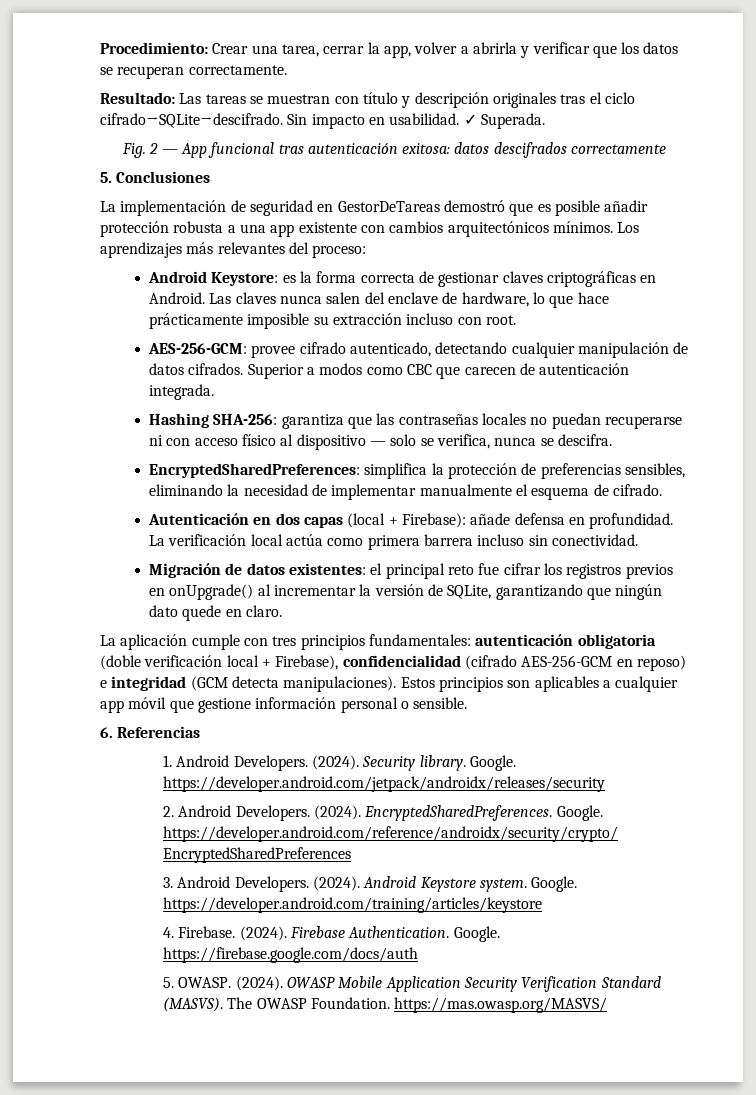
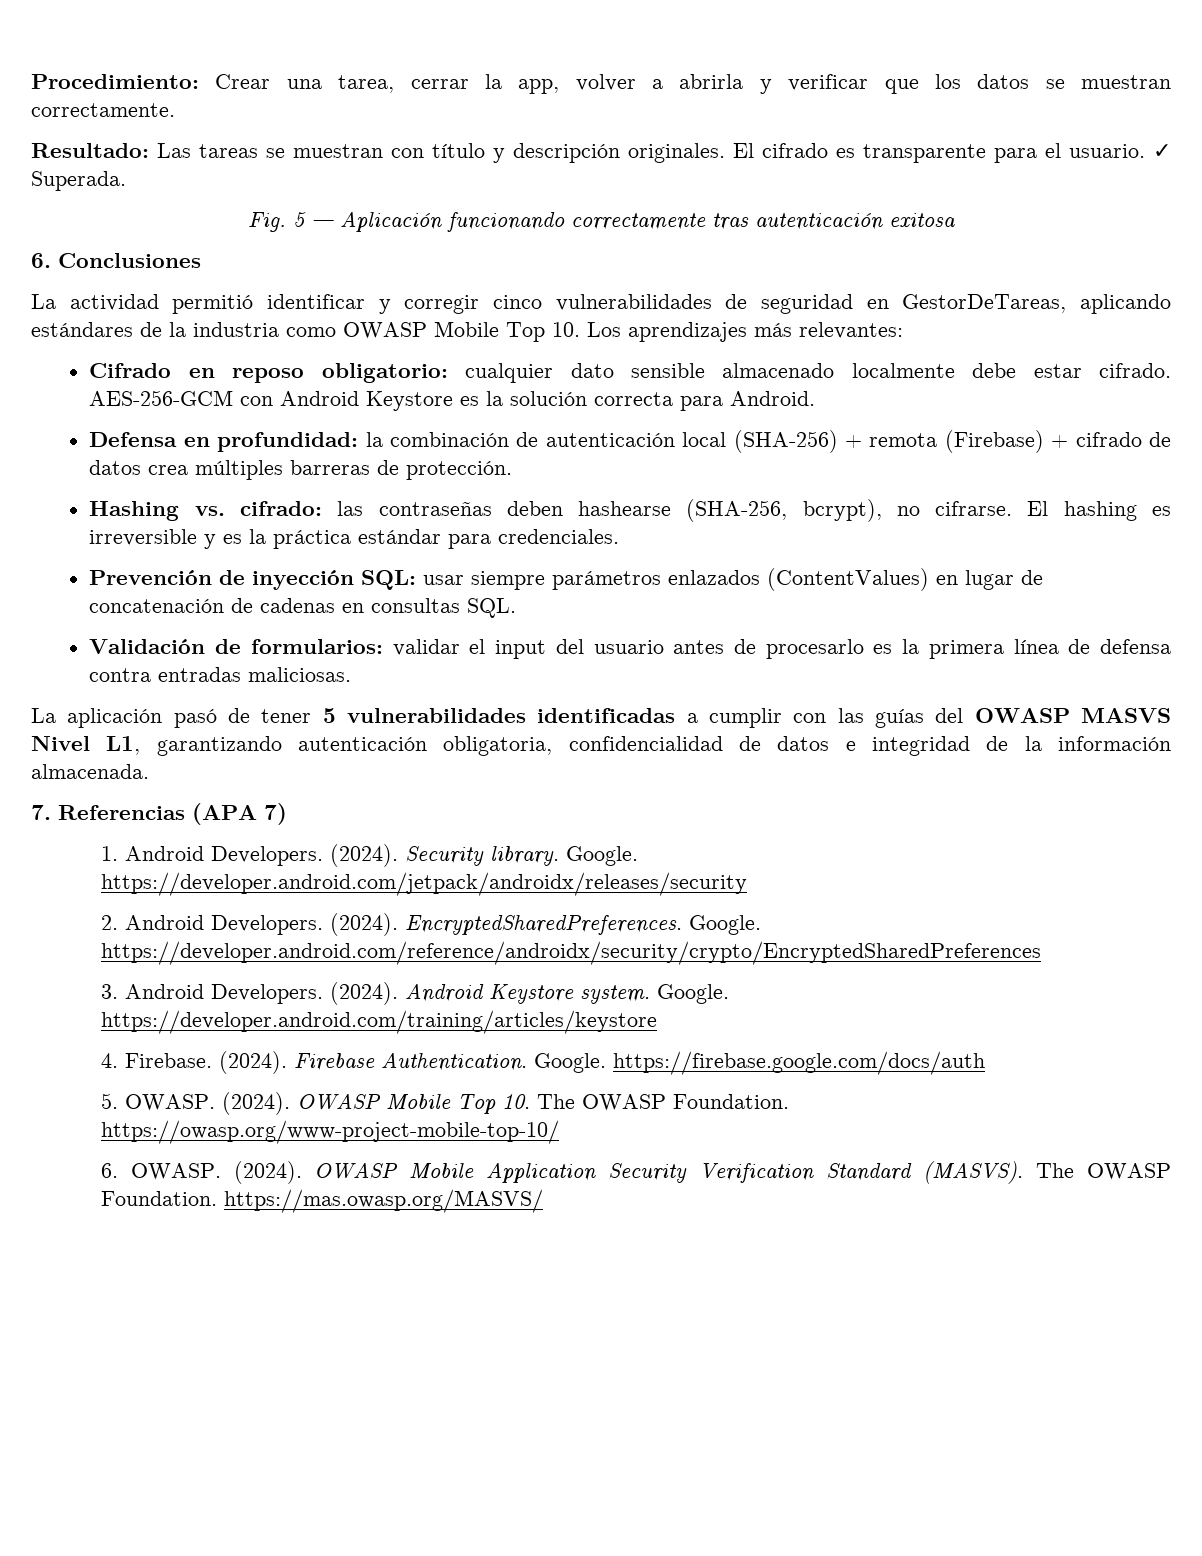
[117,66,185,79] recuperan -> [1081,75,1171,89] muestran
[492,92,635,108] [100,113,545,129] [121,142,667,158] [100,171,211,183] [100,200,649,216] [100,221,640,237] [100,242,367,258] [148,271,657,287] [149,292,609,308] [149,313,516,329] [148,342,689,358] [149,363,630,379] [149,384,215,400] [149,413,682,429] [149,434,612,450] [149,463,685,479] [149,484,662,500] [148,513,674,529] [149,534,638,550] [149,563,673,579] [149,584,663,600] [149,605,283,621] [100,634,656,650] [100,655,686,671] [100,676,679,692] [100,697,468,713] [100,727,113,738] originales tras el ciclo cifrado→SQLite→descifrado. Sin impacto en usabilidad. ✓ Superada. // Fig. 2 — App funcional tras autenticación exitosa: datos descifrados correctamente // 5. Conclusiones // La implementación de seguridad en GestorDeTareas demostró que es posible añadir protección robusta a una app existente con cambios arquitectónicos mínimos. Los aprendizajes más relevantes del proceso: // Android Keystore: es la forma correcta de gestionar claves criptográficas en Android. Las claves nunca salen del enclave de hardware, lo que hace prácticamente imposible su extracción incluso con root. // AES-256-GCM: provee cifrado autenticado, detectando cualquier manipulación de datos cifrados. Superior a modos como CBC que carecen de autenticación integrada. // Hashing SHA-256: garantiza que las contraseñas locales no puedan recuperarse ni con acceso físico al dispositivo — solo se verifica, nunca se descifra. // EncryptedSharedPreferences: simplifica la protección de preferencias sensibles, eliminando la necesidad de implementar manualmente el esquema de cifrado. // Autenticación en dos capas (local + Firebase): añade defensa en profundidad. La verificación local actúa como primera barrera incluso sin conectividad. // Migración de datos existentes: el principal reto fue cifrar los registros previos en onUpgrade() al incrementar la versión de SQLite, garantizando que ningún dato quede en claro. // La aplicación cumple con tres principios fundamentales: autenticación obligatoria (doble verificación local + Firebase), confidencialidad (cifrado AES-256-GCM en reposo) e integridad (GCM detecta manipulaciones). Estos principios son aplicables a cualquier app móvil que gestione información personal o sensible. // 6. -> [628,143,1171,163] [31,171,126,191] [248,211,955,232] [31,253,201,268] [31,294,1171,314] [31,321,903,342] [89,363,1171,383] [89,390,816,411] [89,430,1171,453] [89,460,513,480] [89,499,1172,522] [89,529,620,549] [89,568,1044,591] [89,598,517,618] [89,639,1171,659] [89,667,352,682] [31,708,1172,728] [31,736,1172,756] [31,764,149,779] [31,805,51,820] originales. El cifrado es transparente para el usuario. ✓ Superada. // Fig. 5 — Aplicación funcionando correctamente tras autenticación exitosa // 6. Conclusiones // La actividad permitió identificar y corregir cinco vulnerabilidades de seguridad en GestorDeTareas, aplicando estándares de la industria como OWASP Mobile Top 10. Los aprendizajes más relevantes: // Cifrado en reposo obligatorio: cualquier dato sensible almacenado localmente debe estar cifrado. AES-256-GCM con Android Keystore es la solución correcta para Android. // Defensa en profundidad: la combinación de autenticación local (SHA-256) + remota (Firebase) + cifrado de datos crea múltiples barreras de protección. // Hashing vs. cifrado: las contraseñas deben hashearse (SHA-256, bcrypt), no cifrarse. El hashing es irreversible y es la práctica estándar para credenciales. // Prevención de inyección SQL: usar siempre parámetros enlazados (ContentValues) en lugar de concatenación de cadenas en consultas SQL. // Validación de formularios: validar el input del usuario antes de procesarlo es la primera línea de defensa contra entradas maliciosas. // La aplicación pasó de tener 5 vulnerabilidades identificadas a cumplir con las guías del OWASP MASVS Nivel L1, garantizando autenticación obligatoria, confidencialidad de datos e integridad de la información almacenada. // 7.
(201, 732) none -> [192,803,287,825] (APA 7)
(383, 982) none -> [456,1094,789,1114] [100,1120,559,1144] [100,1161,475,1184] Top 10. The OWASP Foundation. https://owasp.org/www-project-mobile-top-10/ // 6. OWASP. (2024). OWASP Mobile

